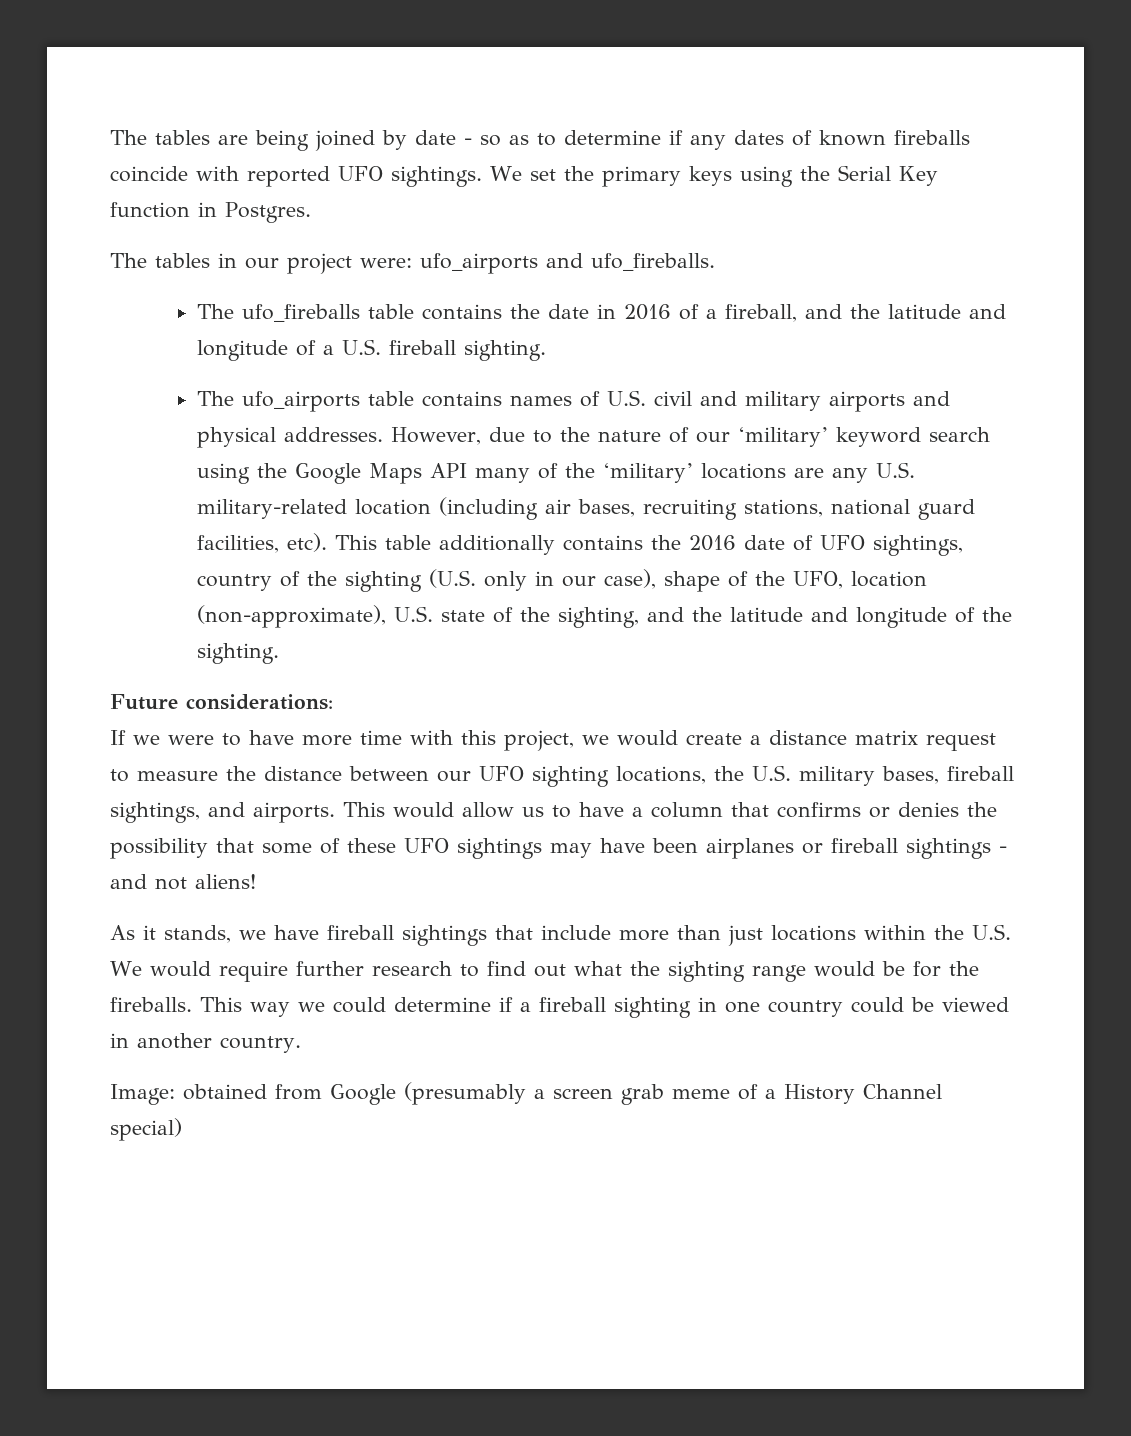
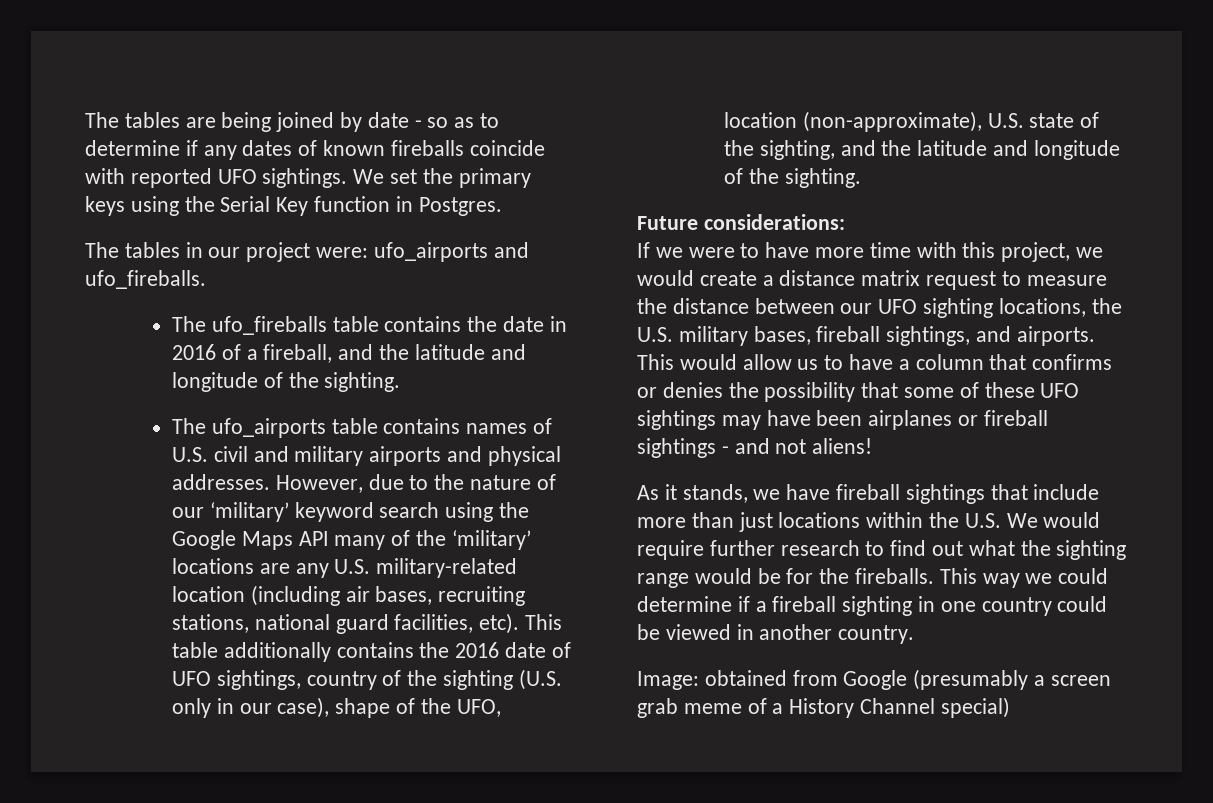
[323,339,457,355] a U.S. fireball -> [288,372,319,388] the

